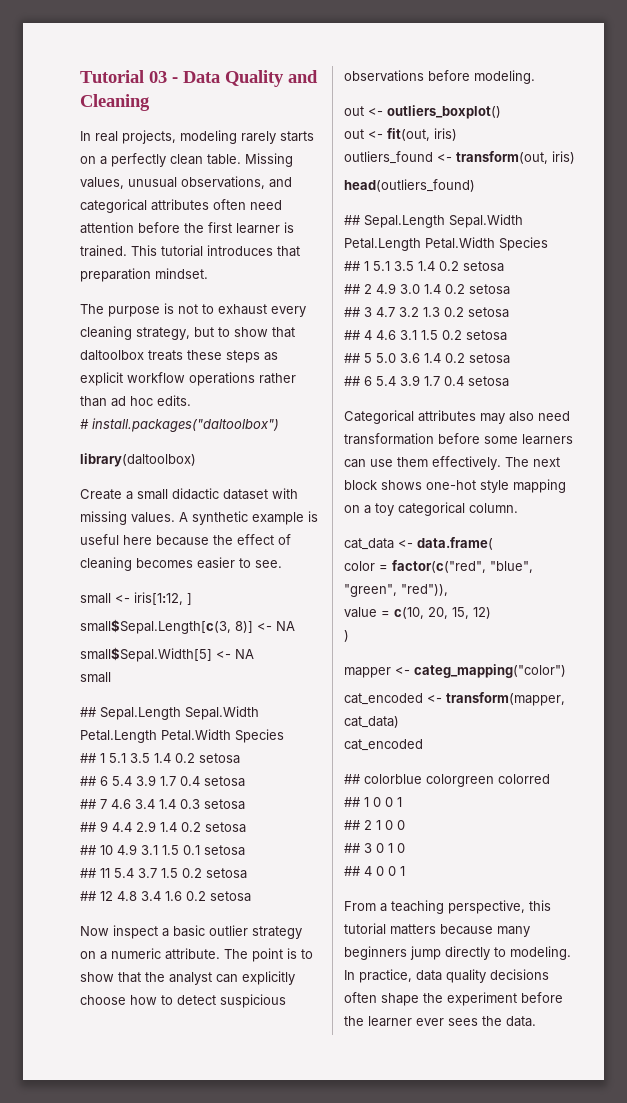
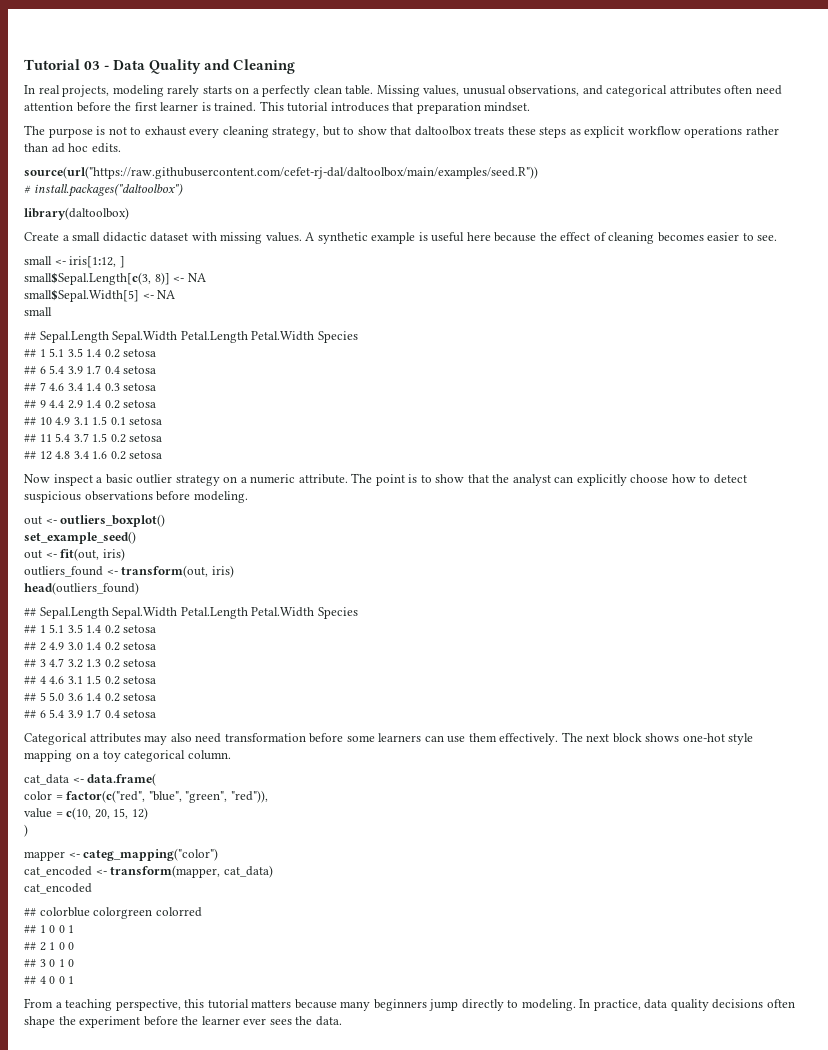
(191, 400) none -> [24,166,538,179] // source(url("https://raw.githubusercontent.com/cefet-rj-dal/daltoolbox/main/examples/seed.R"))
(501, 112) none -> [24,531,136,544] // set_example_seed()

